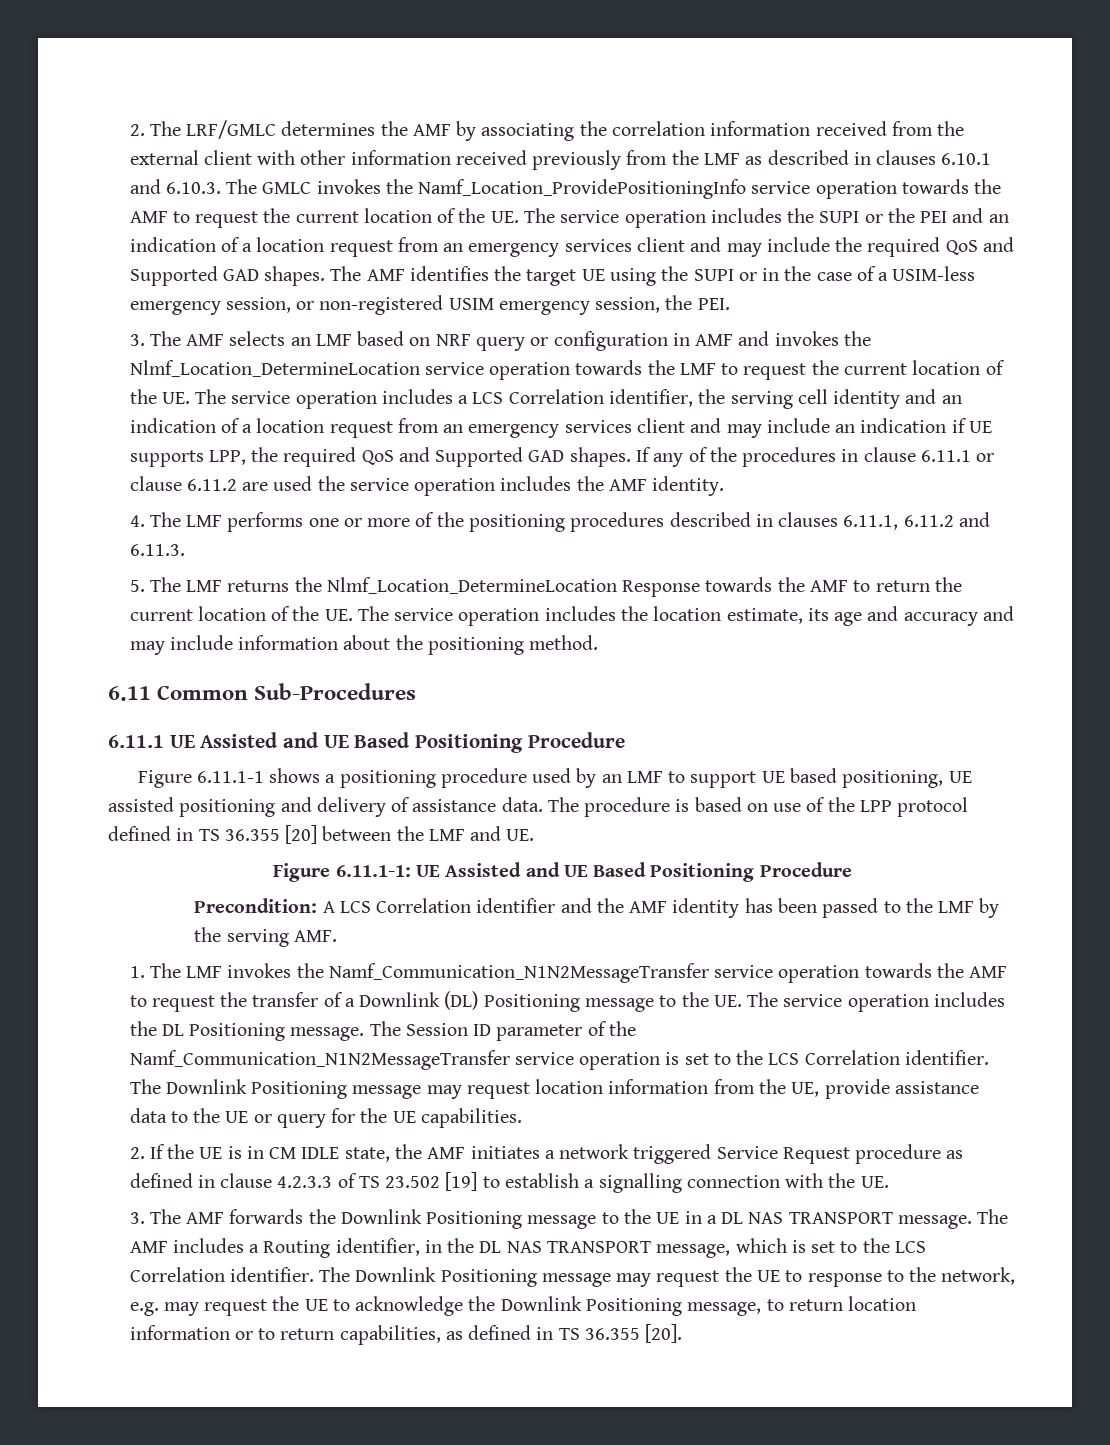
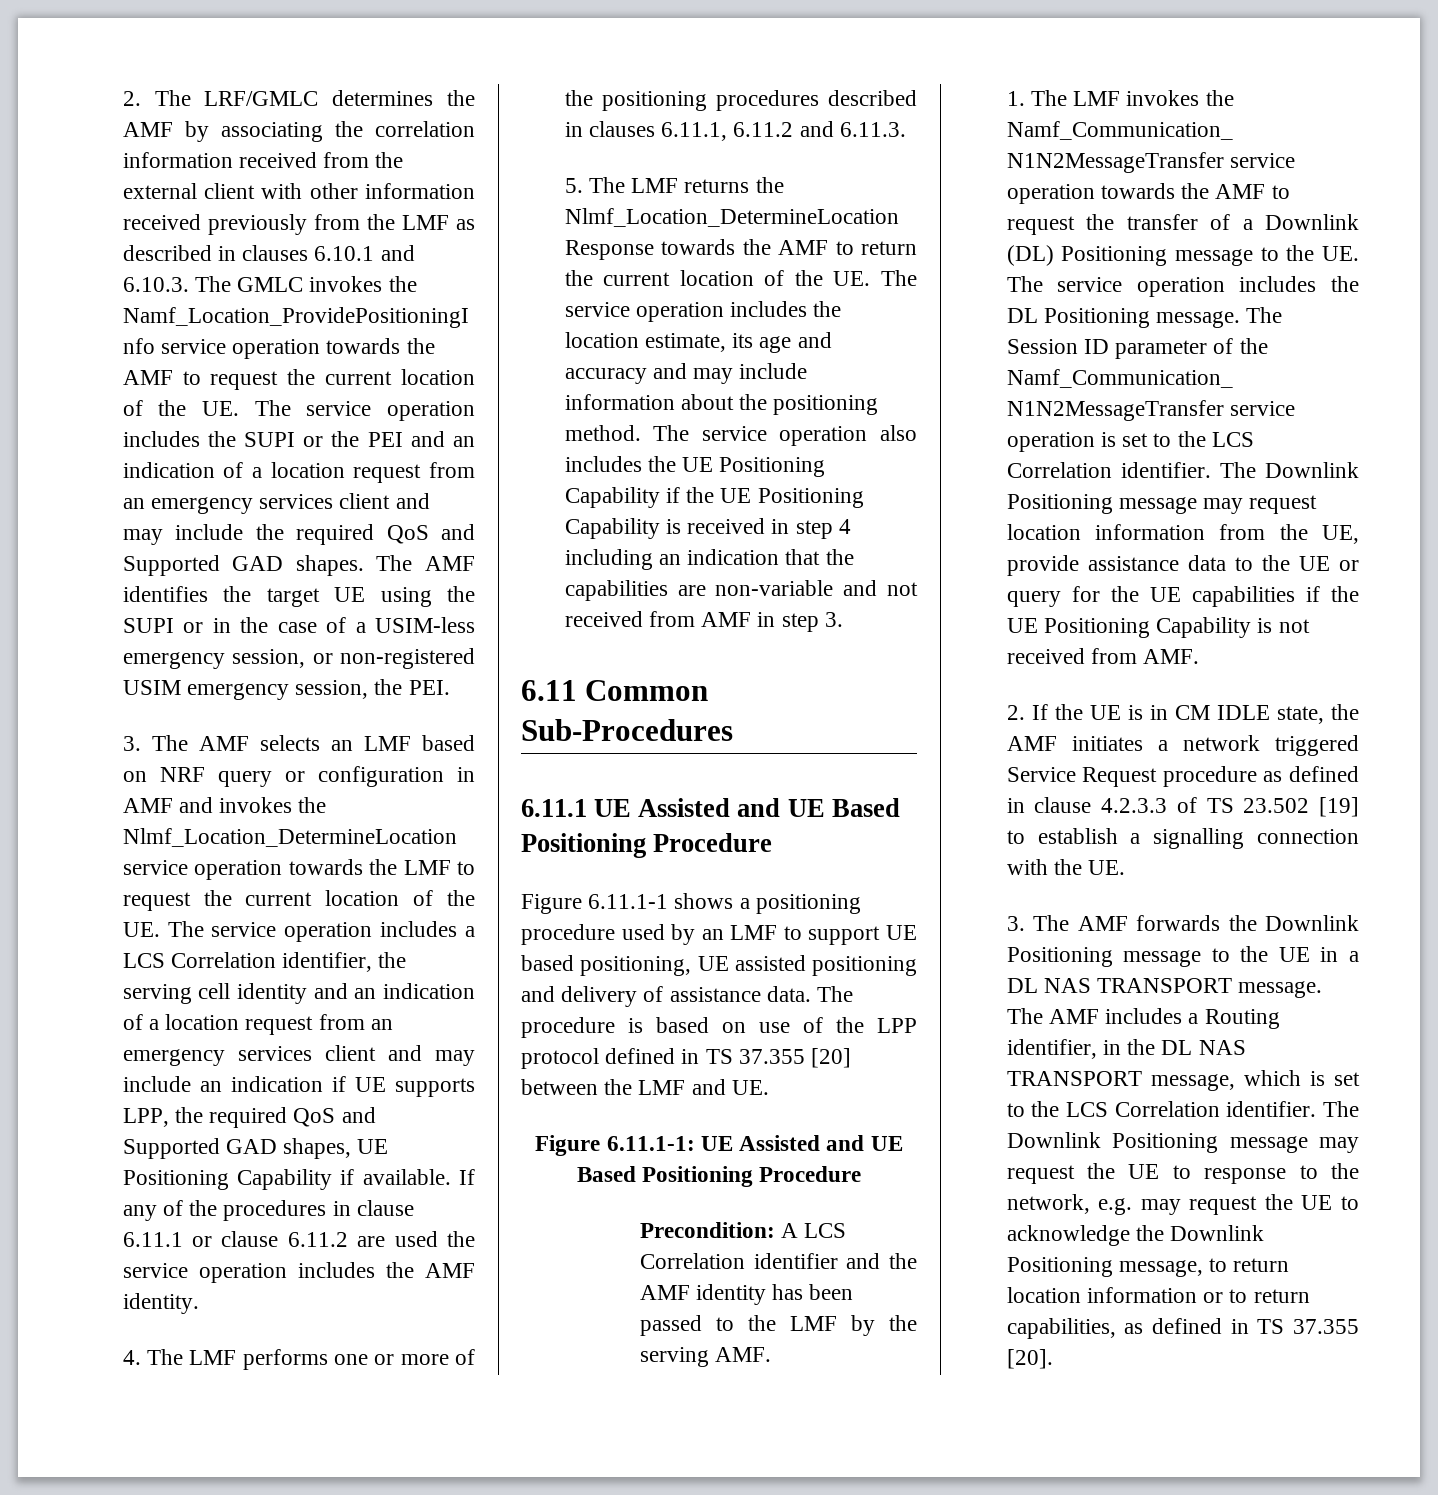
[569,447,631,467] shapes. -> [283,1138,389,1159] [122,1169,451,1190] shapes, UE Positioning Capability if available.
(599, 642) none -> [653,425,917,446] [564,456,826,477] [564,487,864,508] [564,518,851,539] [564,549,854,570] [564,580,918,601] [564,611,843,632] The service operation also includes the UE Positioning Capability if the UE Positioning Capability is received in step 4 including an indication that the capabilities are non-variable and not received from AMF in step 3.
[224,829,280,841] 36.355 -> [738,1049,805,1064] 37.355
[420,1108,522,1128] capabilities. -> [1191,586,1359,607] [1006,617,1310,638] [1006,648,1200,664] capabilities if the UE Positioning Capability is not received from AMF.
[584,1328,640,1340] 36.355 -> [1293,1319,1359,1334] 37.355

